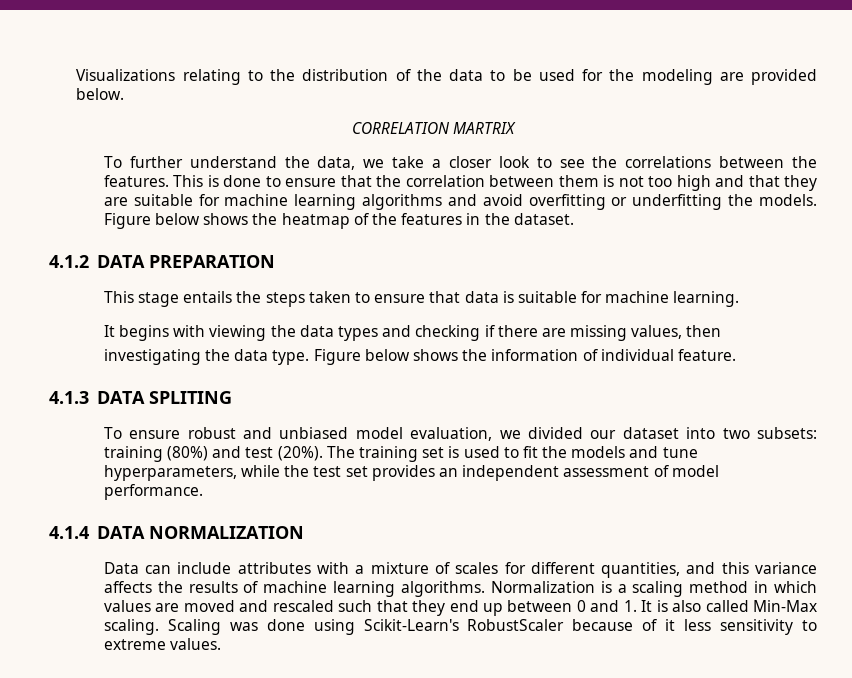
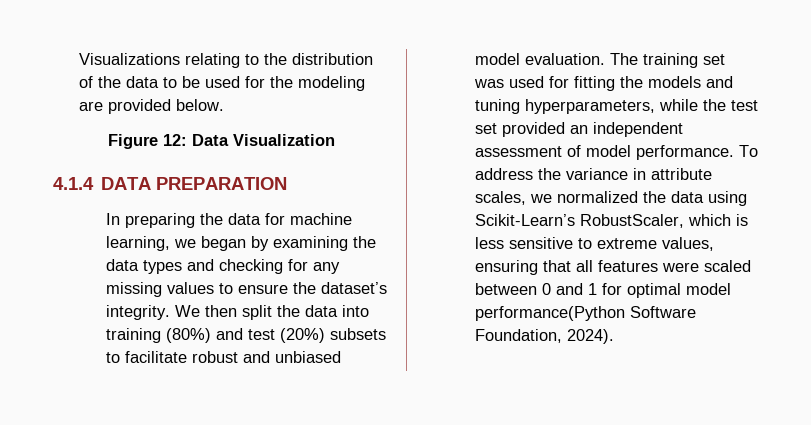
[351,122,517,134] [103,156,818,170] [103,175,817,191] [103,194,818,210] [103,213,574,229] [49,255,275,268] [103,291,740,307] [103,325,267,341] CORRELATION MARTRIX // To further understand the data, we take a closer look to see the correlations between the features. This is done to ensure that the correlation between them is not too high and that they are suitable for machine learning algorithms and avoid overfitting or underfitting the models. Figure below shows the heatmap of the features in the dataset. // 4.1.2 DATA PREPARATION // This stage entails the steps taken to ensure that data is suitable for machine learning. // It begins with viewing -> [107,134,335,149] [53,177,288,190] [105,213,352,228] [105,236,348,251] Figure 12: Data Visualization // 4.1.4 DATA PREPARATION // In preparing the data for machine learning, we began by examining
[484,325,683,341] if there are missing values, -> [287,259,340,274] [105,282,387,297] [105,305,200,320] for any missing values to ensure the dataset’s integrity. We
[103,349,736,365] [49,391,232,404] [103,427,818,441] [103,446,538,462] // investigating the data type. Figure below shows the information of individual feature. // 4.1.3 DATA SPLITING // To ensure robust and unbiased model evaluation, we divided our dataset into two subsets: training (80%) and test (20%). The training set is used to fit -> [241,305,369,320] [105,328,386,343] [105,351,341,363] [474,53,725,68] [473,76,615,91] split the data into training (80%) and test (20%) subsets to facilitate robust and unbiased model evaluation. The training set was used for fitting
[662,447,698,458] tune -> [474,99,520,114] tuning
[371,465,435,481] provides -> [501,122,565,137] provided
[49,526,304,539] [103,562,817,578] [103,581,817,597] [103,600,817,616] [103,619,818,635] [103,638,222,650] // 4.1.4 DATA NORMALIZATION // Data can include attributes with a mixture of scales for different quantities, and this variance affects the results of machine learning algorithms. Normalization is a scaling method in which values are moved and rescaled such that they end up between 0 and 1. It is also called Min-Max scaling. Scaling was done using Scikit-Learn's RobustScaler because of it less sensitivity to extreme values. -> [738,145,758,157] [474,168,712,180] [474,191,747,206] [474,214,748,228] [474,237,714,251] [474,260,751,275] [474,283,731,298] [474,306,696,321] [474,329,614,344] To address the variance in attribute scales, we normalized the data using Scikit-Learn’s RobustScaler, which is less sensitive to extreme values, ensuring that all features were scaled between 0 and 1 for optimal model performance(Python Software Foundation, 2024).

